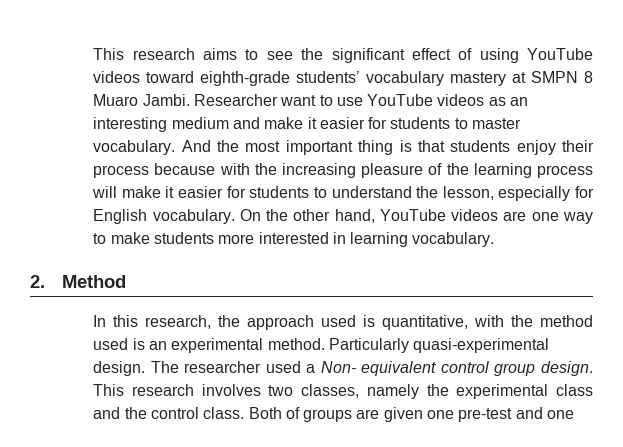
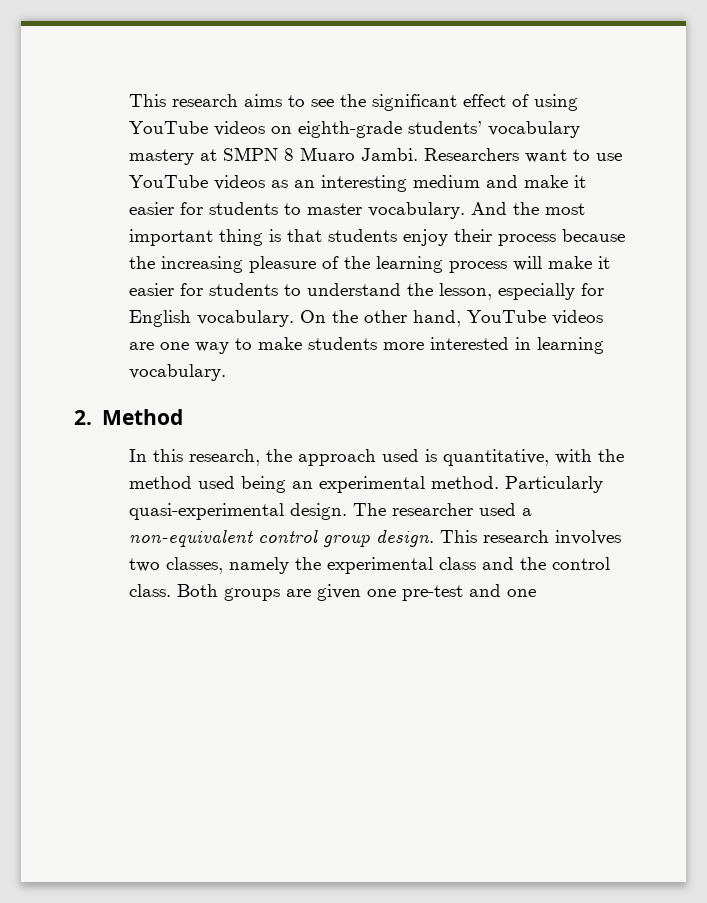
[146,71,195,83] toward -> [271,126,293,134] on
[193,94,278,106] Researcher -> [424,148,520,161] Researchers
[219,163,250,175] with -> (626, 235) none
[132,338,145,350] is -> [241,476,287,493] being
[320,361,437,376] Non- equivalent -> [129,530,255,547] non-equivalent
[285,407,300,419] of -> (219, 590) none

